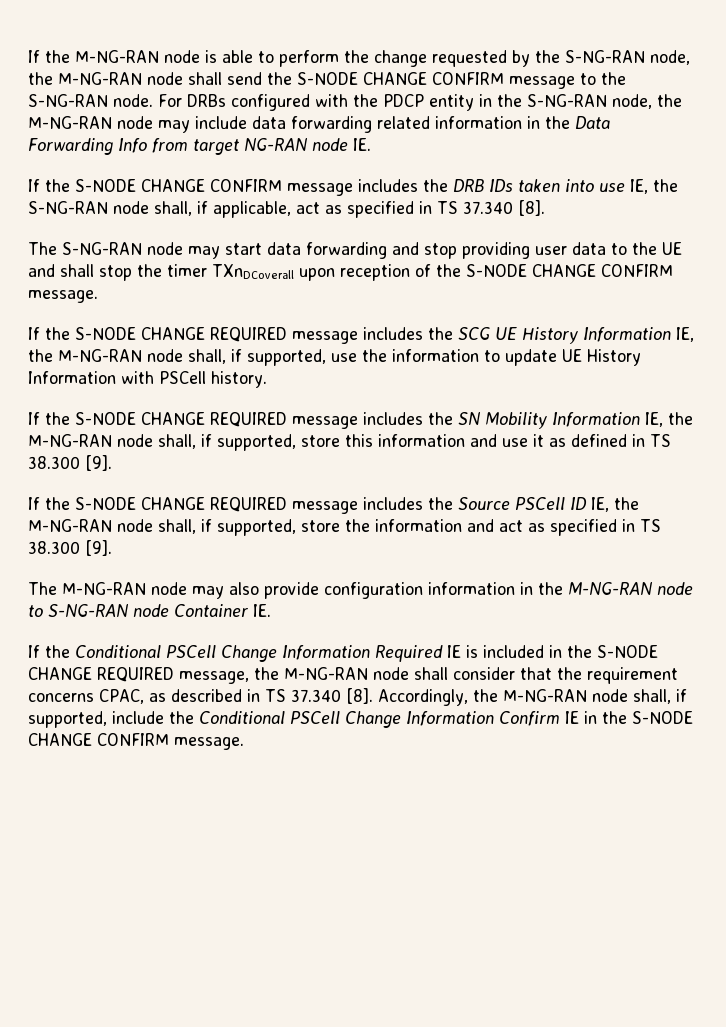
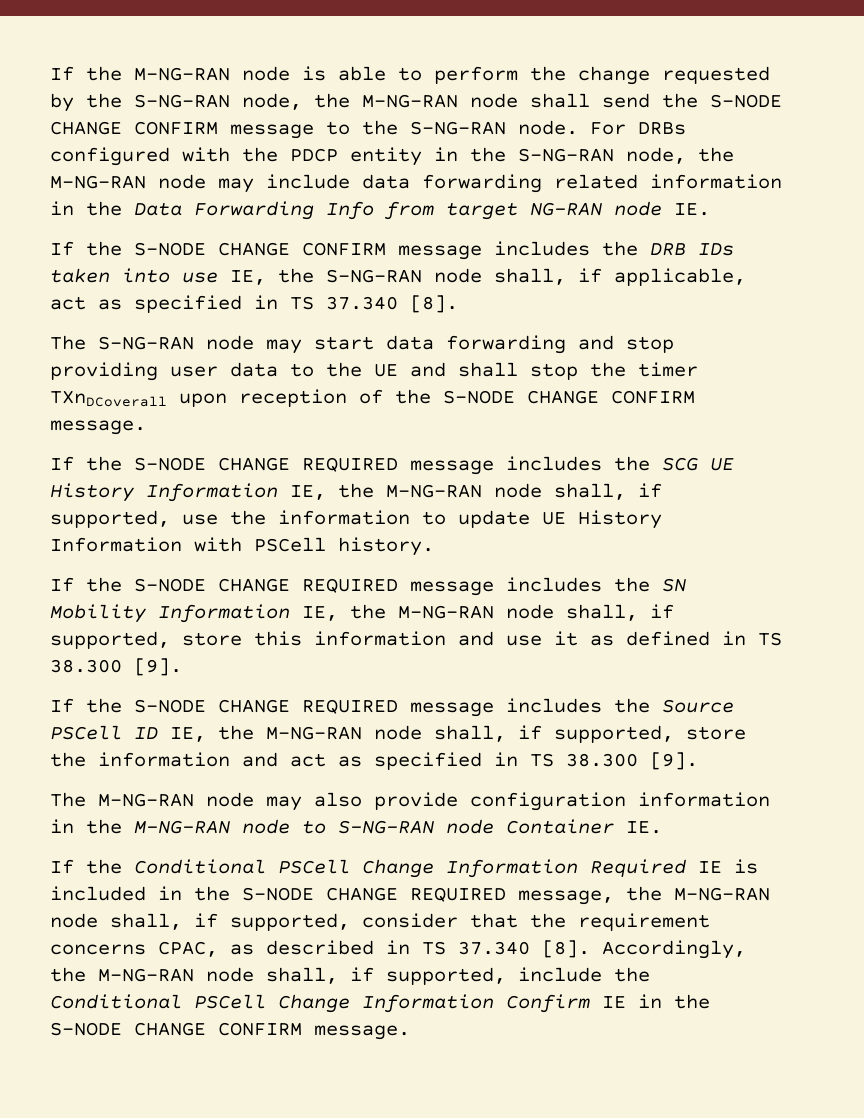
[414,667,448,680] shall -> [110,913,350,931] shall, if supported,

